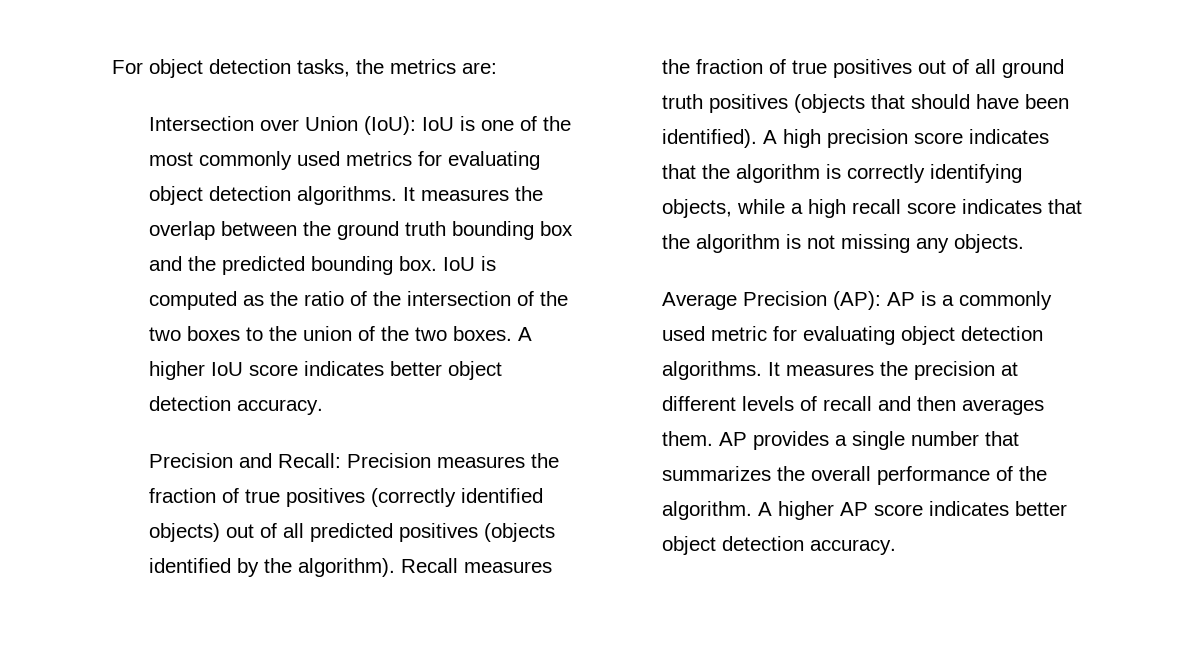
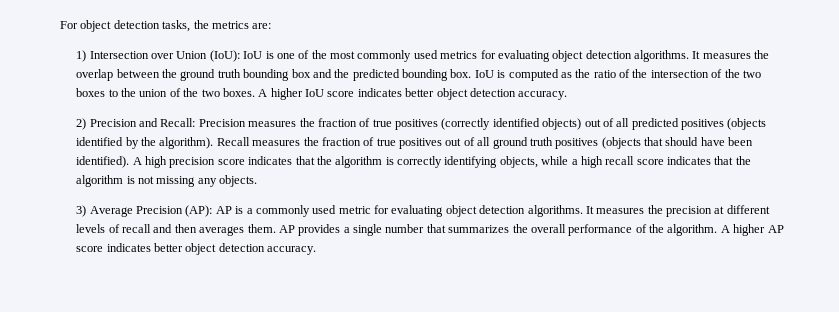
(497, 68) none -> [76,50,87,62] 1)
(324, 407) none -> [76,118,87,130] 2)
(1025, 243) none -> [76,205,87,217] 3)

